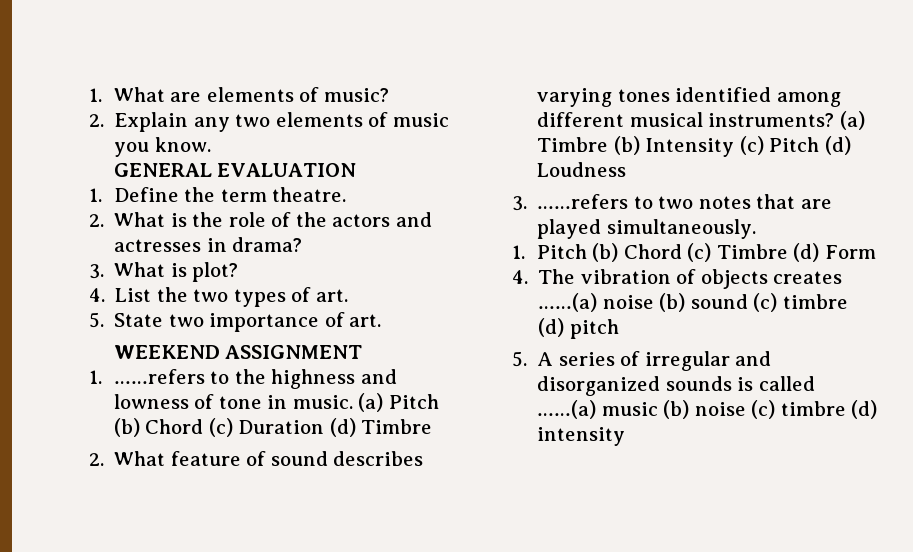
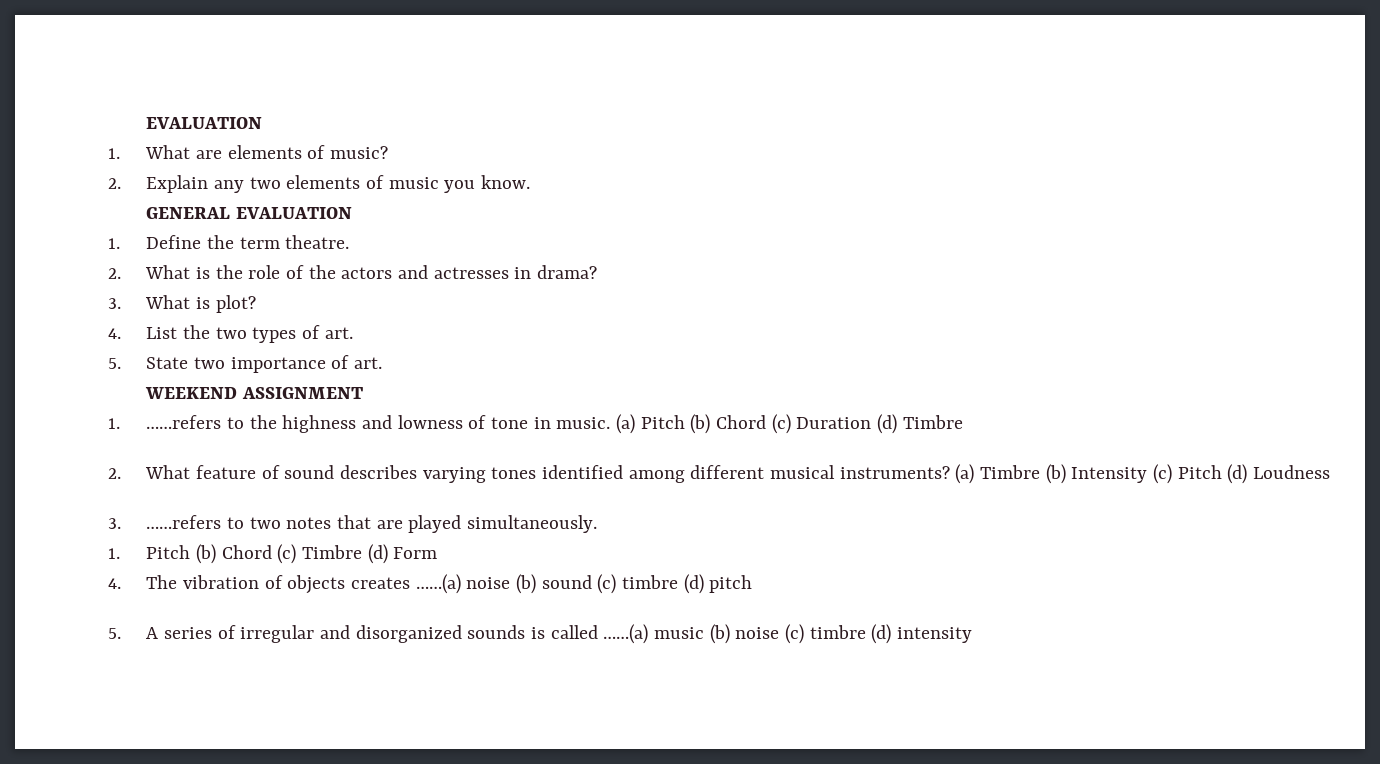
(89, 95) none -> [146,117,263,129] EVALUATION //

